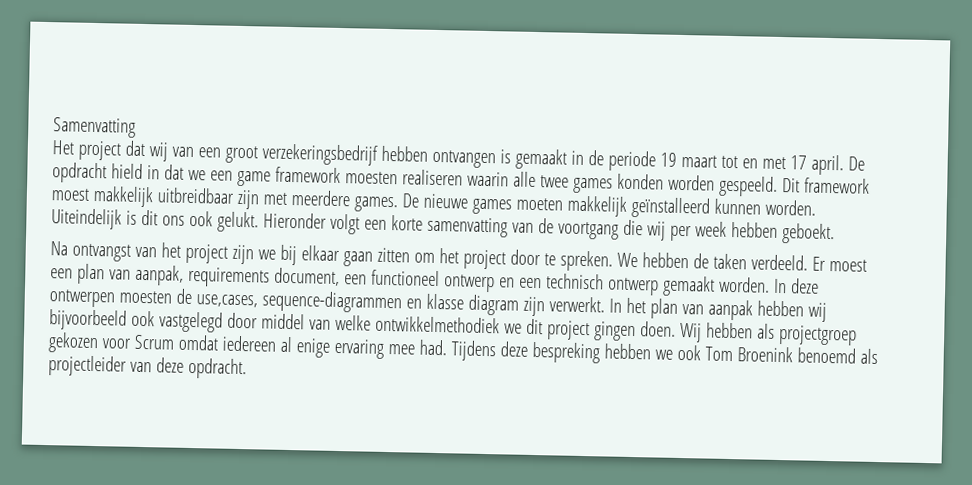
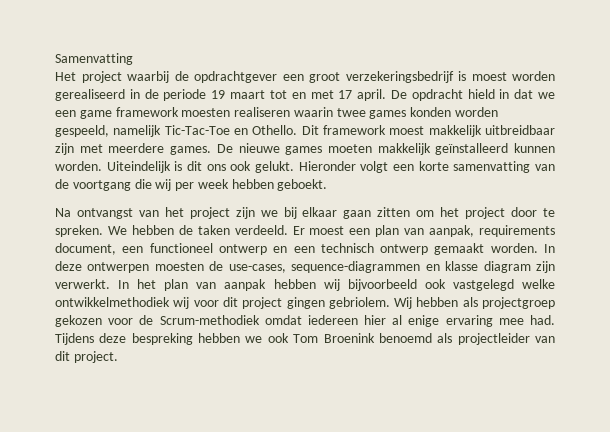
[124,140,567,170] dat wij van een groot verzekeringsbedrijf hebben ontvangen is gemaakt -> [127,71,555,83] [55,89,125,101] waarbij de opdrachtgever een groot verzekeringsbedrijf is moest worden gerealiseerd
[512,171,536,187] alle -> (333, 112) none
[718,175,778,197] gespeeld. -> [55,125,298,137] gespeeld, namelijk Tic-Tac-Toe en Othello.
[195,294,258,308] use,cases, -> [228,264,286,273] use-cases,
[226,312,522,334] door middel van welke ontwikkelmethodiek we -> [521,279,555,289] [55,297,219,309] welke ontwikkelmethodiek wij voor
[639,321,676,337] doen. -> [328,297,390,309] gebriolem.
[133,334,175,350] Scrum -> [139,315,260,325] de Scrum-methodiek
(277, 343) none -> [364,315,387,325] hier
[155,357,247,380] deze opdracht. -> [55,351,118,363] dit project.

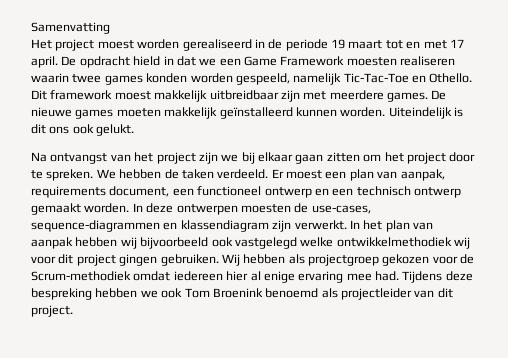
[127,71,466,83] waarbij de opdrachtgever een groot verzekeringsbedrijf is -> (95, 45) none
[79,107,179,119] game framework -> [244,56,345,66] Game Framework
[298,161,555,173] [55,179,328,191] Hieronder volgt een korte samenvatting van de voortgang die wij per week hebben geboekt. -> (135, 130) none
[445,261,531,273] klasse diagram -> [180,220,269,232] klassendiagram
[328,297,390,309] gebriolem. -> [160,254,219,266] gebruiken.

